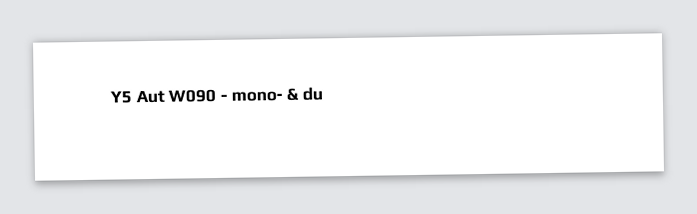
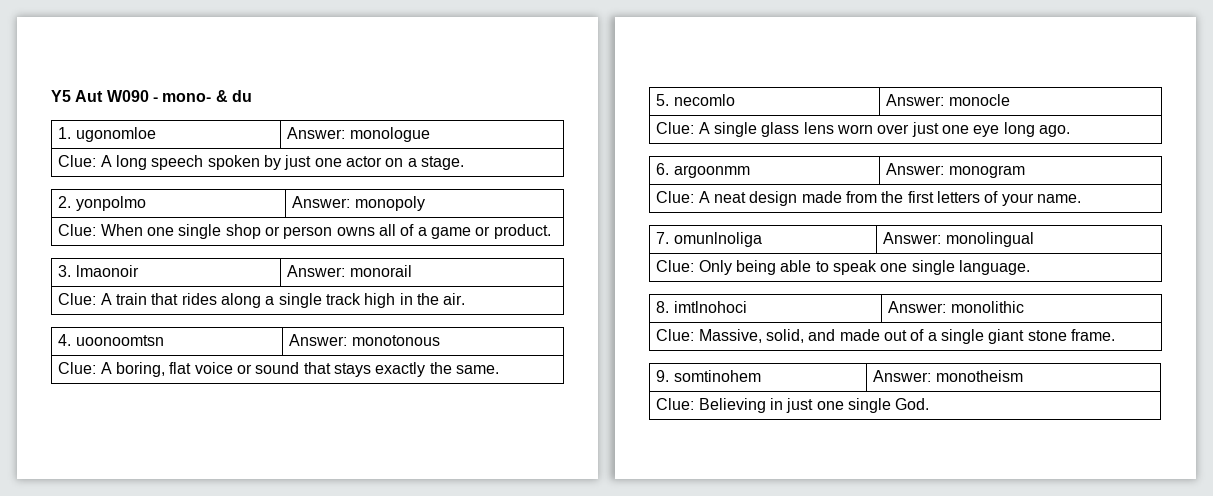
(323, 94) none -> [58,127,156,142] [287,127,430,142] [58,155,464,170] [58,196,146,211] [292,196,425,211] [58,224,551,239] [58,265,139,277] [287,265,412,277] [58,293,466,308] [58,334,164,346] [289,334,440,346] [58,362,499,377] [656,94,735,106] [886,94,1010,106] [656,122,1070,137] [656,163,750,178] [886,163,1025,178] [656,191,1081,206] [656,232,762,247] [883,232,1034,247] [656,260,1030,275] [656,301,747,313] [888,301,1024,313] [656,329,1115,344] [656,370,761,382] [873,370,1023,382] [656,398,930,413] // 1. ugonomloe | Answer: monologue // Clue: A long speech spoken by just one actor on a stage. // 2. yonpolmo | Answer: monopoly // Clue: When one single shop or person owns all of a game or product. // 3. lmaonoir | Answer: monorail // Clue: A train that rides along a single track high in the air. // 4. uoonoomtsn | Answer: monotonous // Clue: A boring, flat voice or sound that stays exactly the same. // 5. necomlo | Answer: monocle // Clue: A single glass lens worn over just one eye long ago. // 6. argoonmm | Answer: monogram // Clue: A neat design made from the first letters of your name. // 7. omunlnoliga | Answer: monolingual // Clue: Only being able to speak one single language. // 8. imtlnohoci | Answer: monolithic // Clue: Massive, solid, and made out of a single giant stone frame. // 9. somtinohem | Answer: monotheism // Clue: Believing in just one single God.

